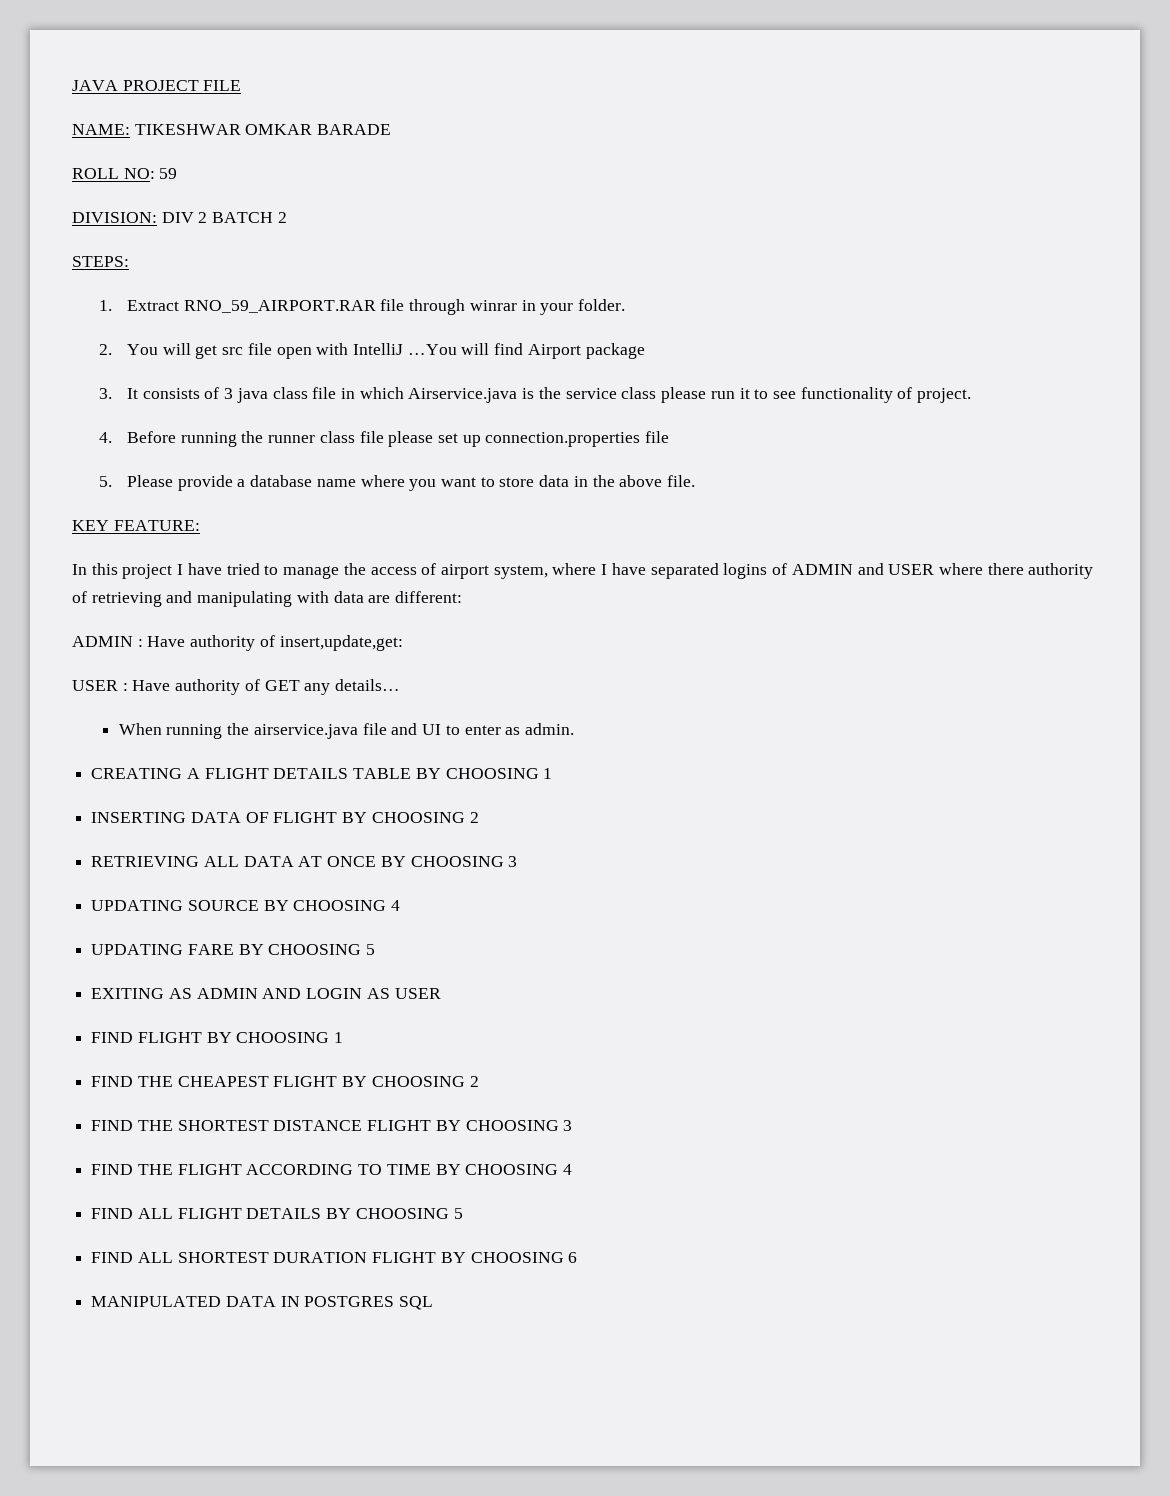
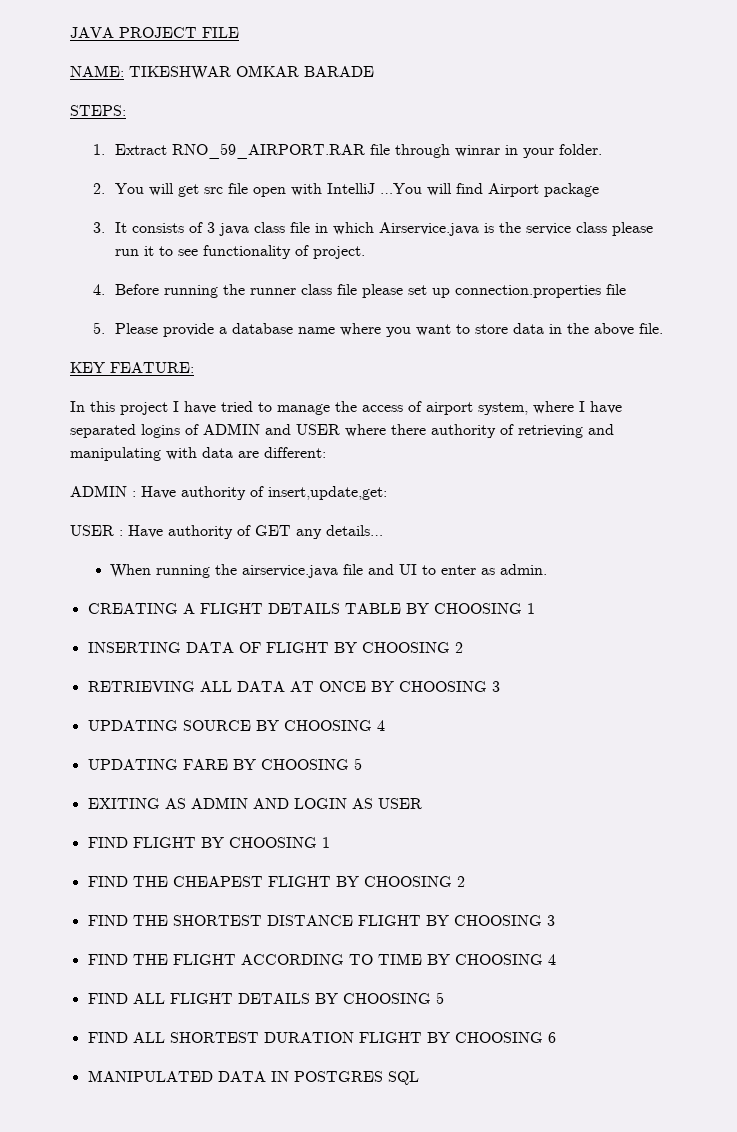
[72,168,178,179] [72,212,287,223] // ROLL NO: 59 // DIVISION: DIV 2 BATCH 2 -> (374, 71) none

